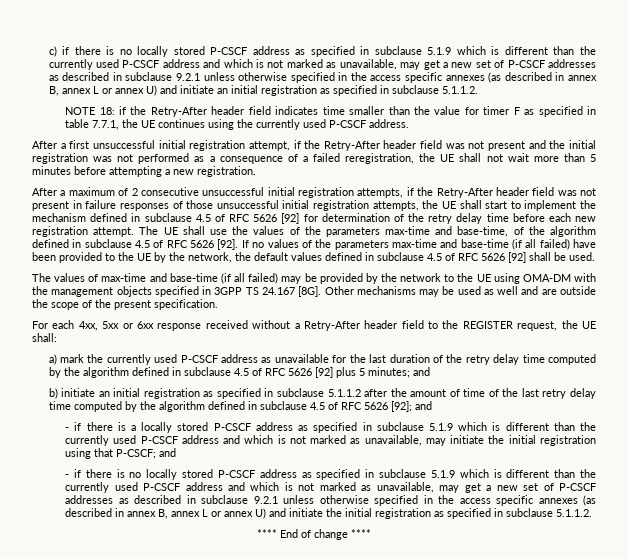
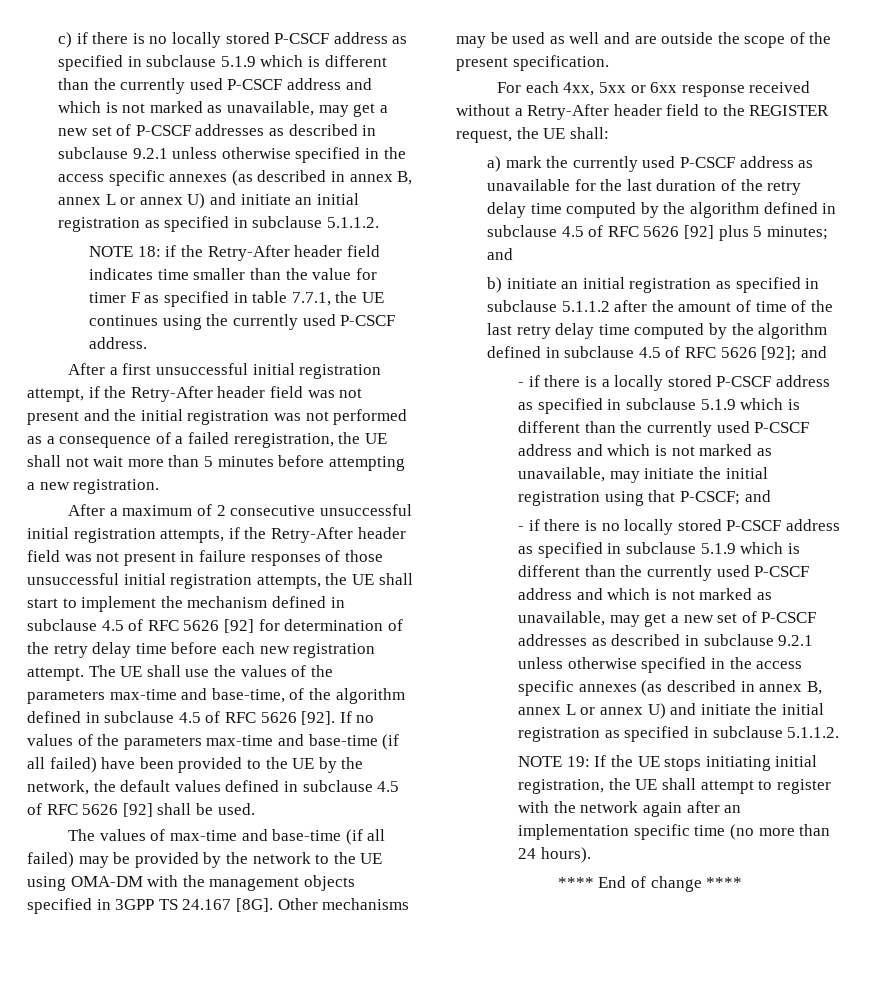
(593, 513) none -> [518,755,818,771] [518,778,831,794] [518,801,742,817] [518,824,831,840] [518,847,591,863] // NOTE 19: If the UE stops initiating initial registration, the UE shall attempt to register with the network again after an implementation specific time (no more than 24 hours).

